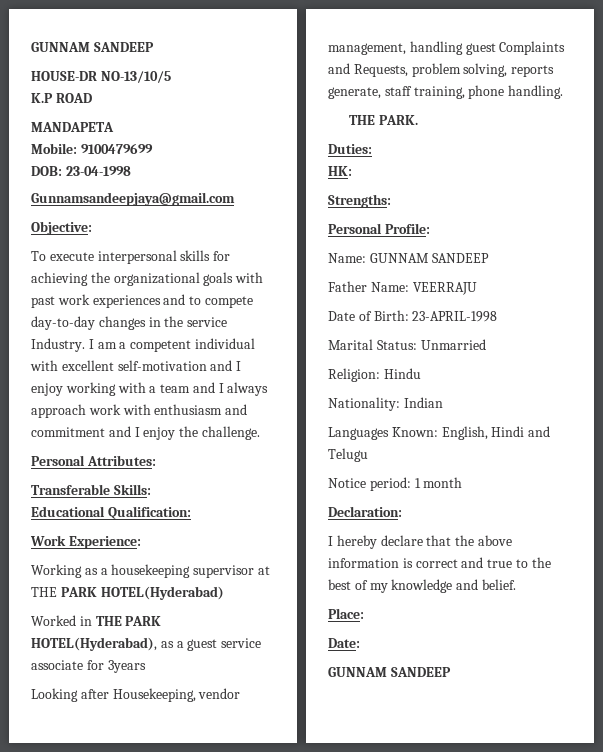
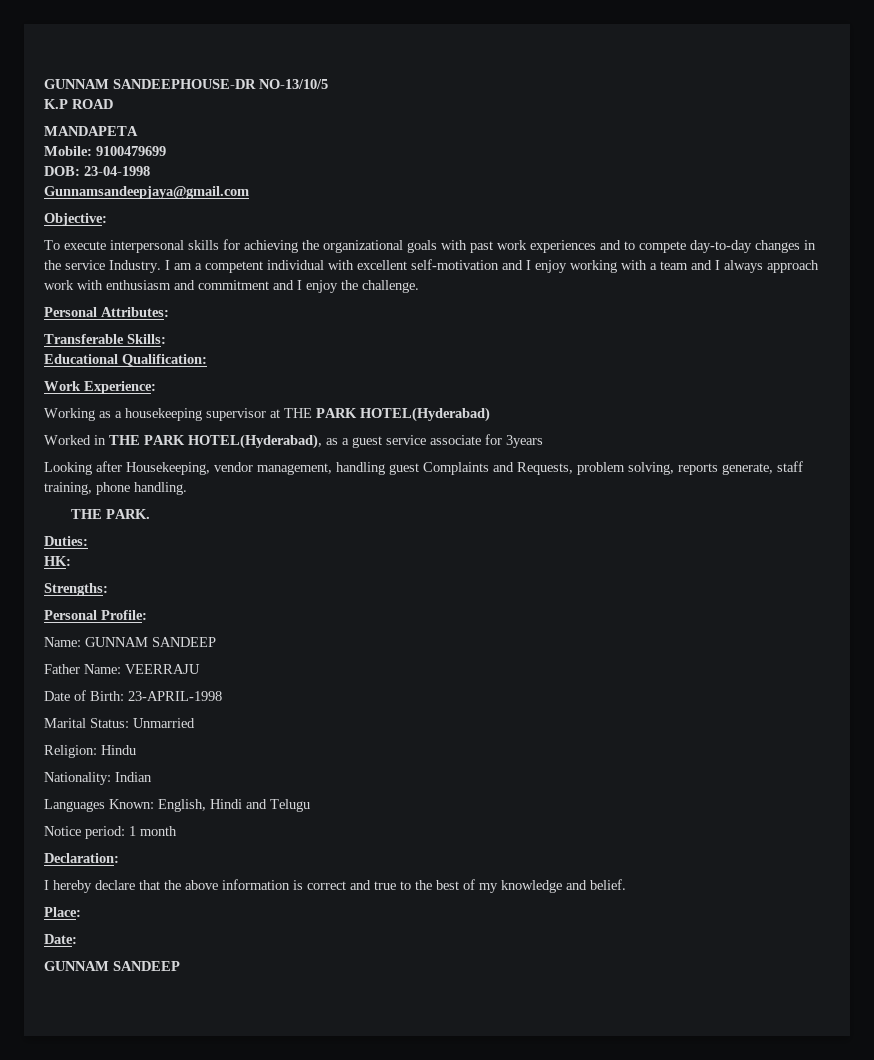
[31,42,154,52] [31,71,97,81] GUNNAM SANDEEP // HOUSE-DR -> [44,79,256,89] GUNNAM SANDEEPHOUSE-DR

